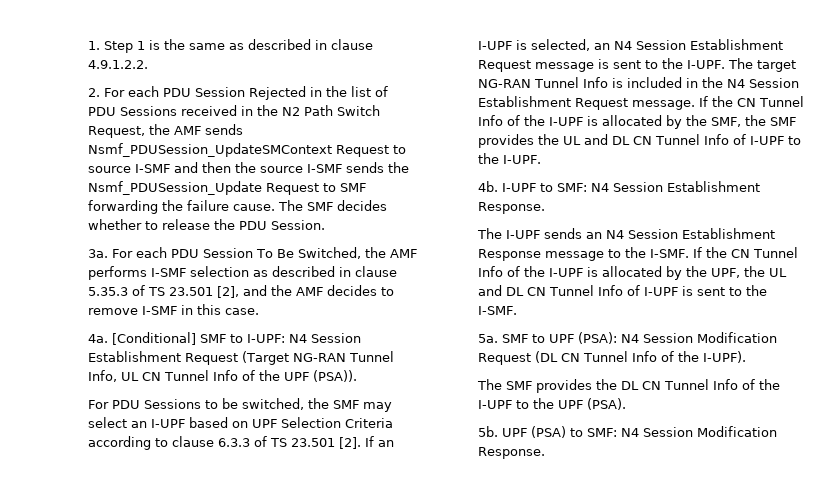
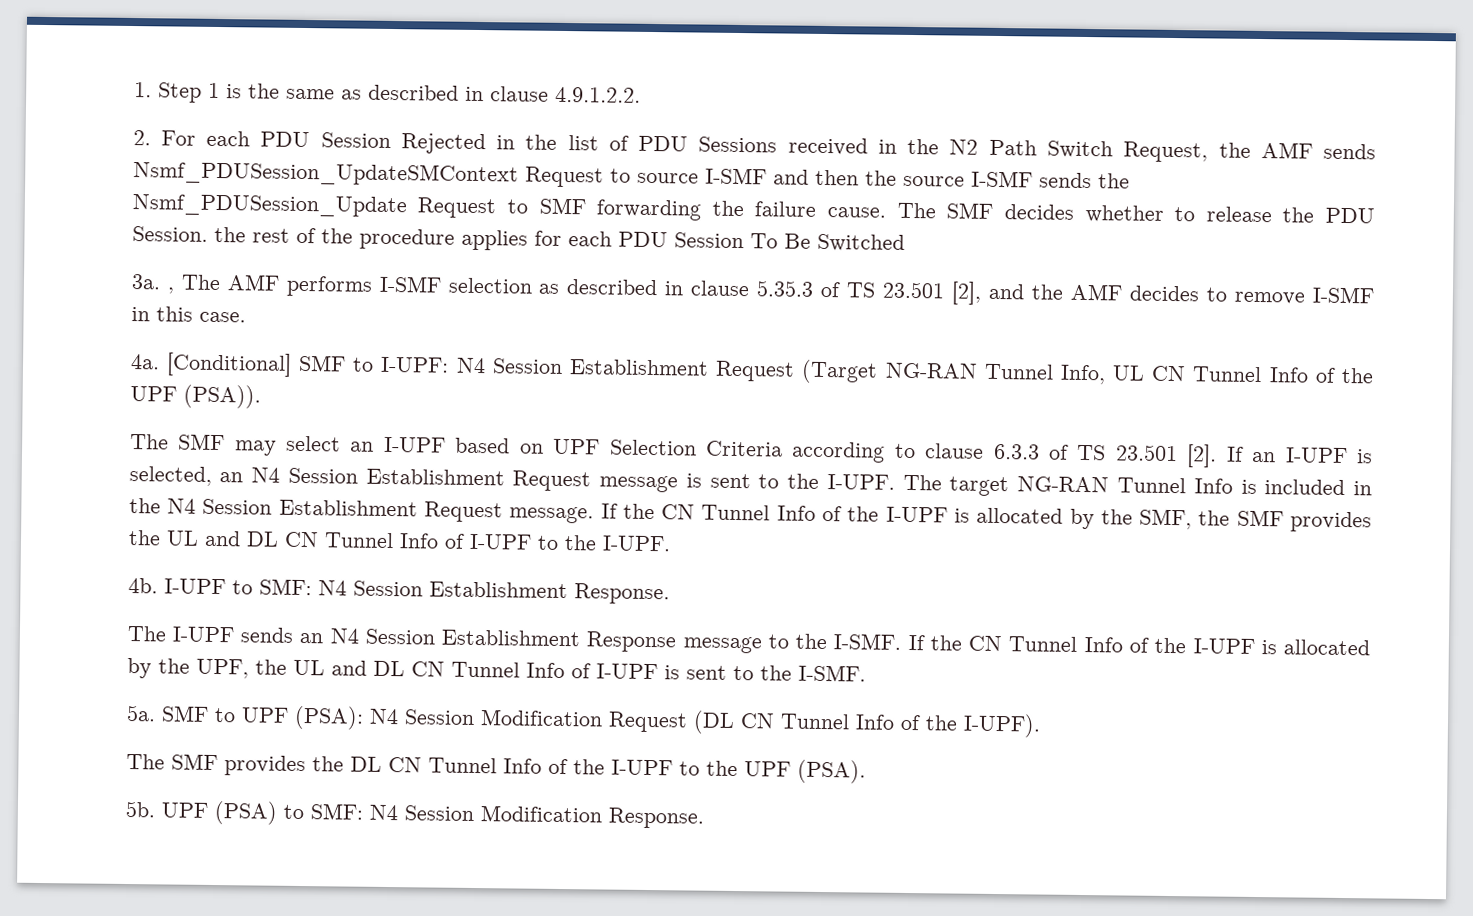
[87,249,133,258] // 3a. For -> [213,226,562,251] the rest of the procedure applies for
[297,247,386,259] Switched, the -> [816,233,905,252] [130,274,221,294] Switched // 3a. , The
[87,398,329,410] For PDU Sessions to be switched, the -> [129,434,169,450] The

